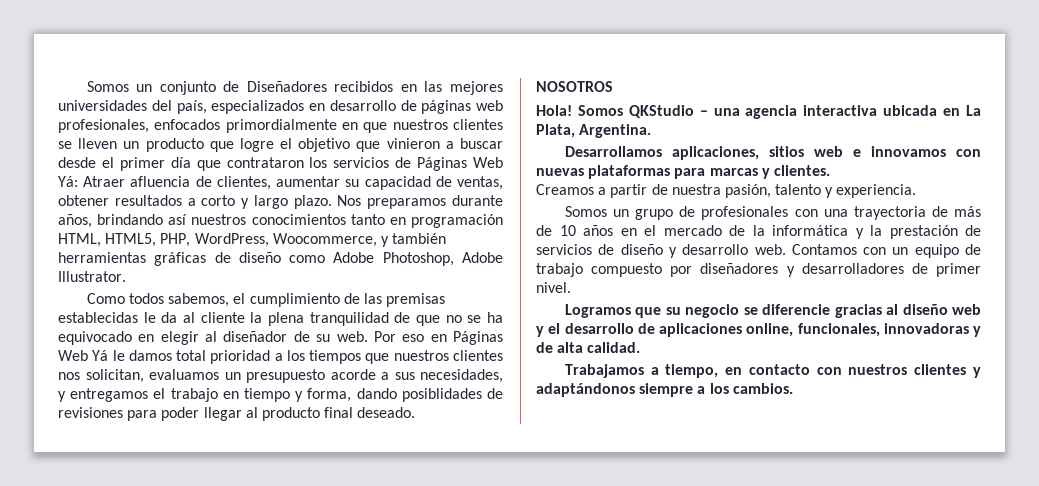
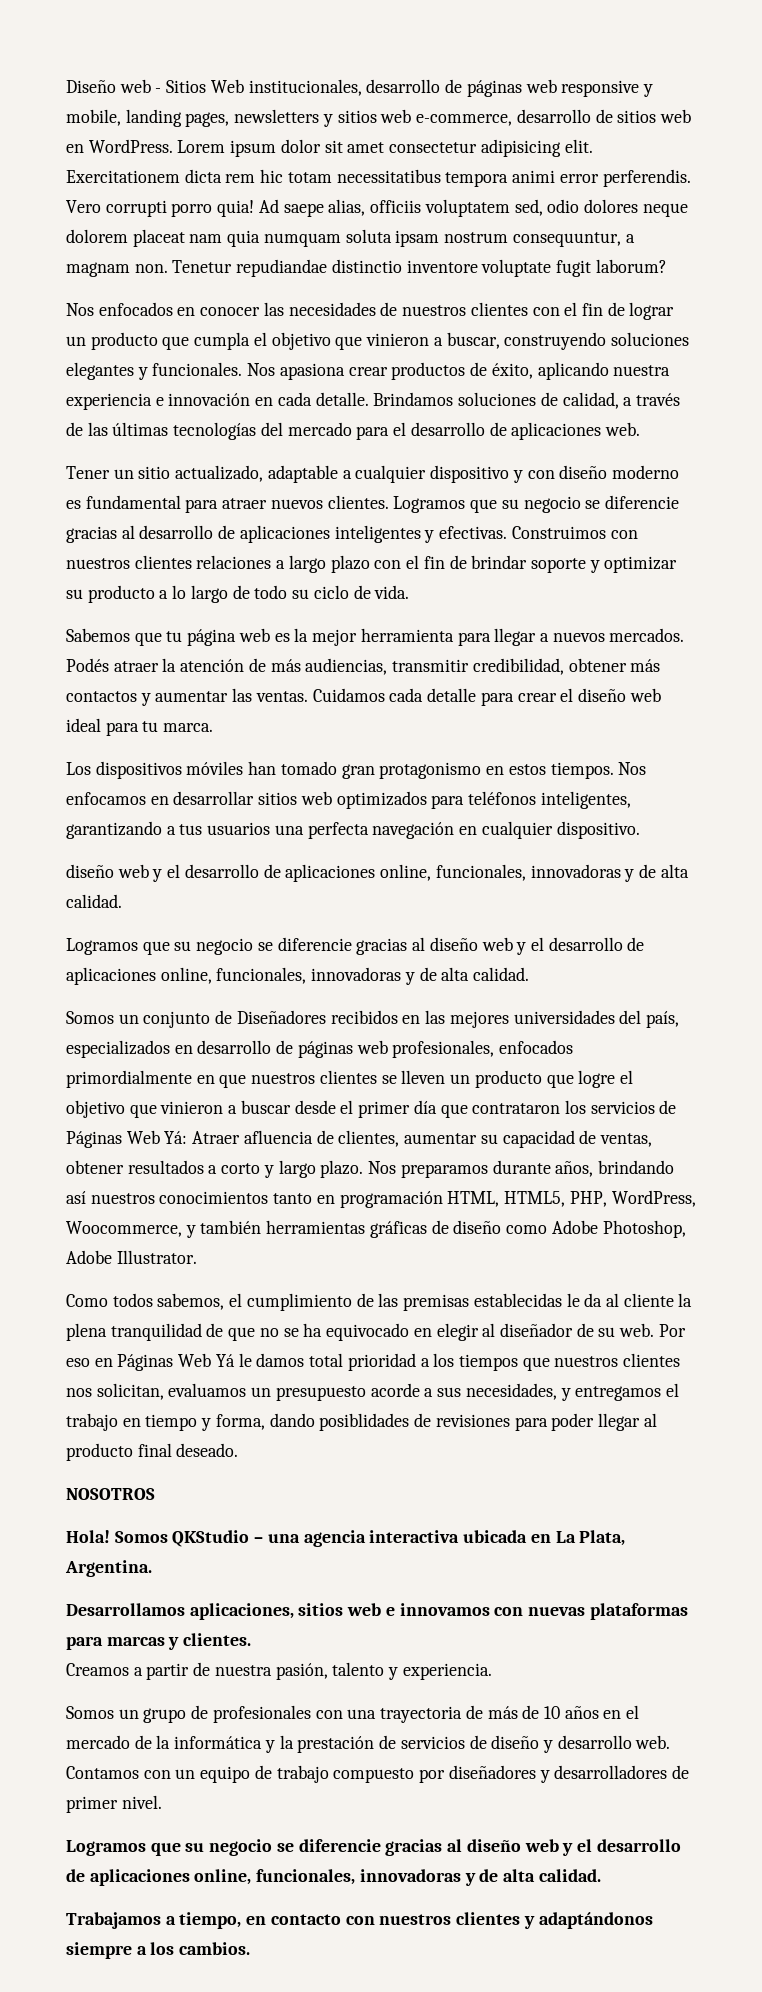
(86, 86) none -> [66,79,653,97] [66,109,691,127] [66,139,593,157] [66,169,691,187] [66,199,688,217] [66,229,635,247] [66,259,667,277] [66,302,675,320] [66,332,689,350] [66,362,671,380] [66,392,680,410] [66,422,640,440] [66,465,679,483] [66,495,679,513] [66,525,638,543] [66,555,678,573] [66,585,410,603] [66,628,685,646] [66,658,661,675] [66,688,661,706] [66,718,214,736] [66,761,647,779] [66,791,631,809] [66,821,640,839] [66,864,689,882] [66,894,122,908] [66,937,645,955] [66,967,530,985] Diseño web - Sitios Web institucionales, desarrollo de páginas web responsive y mobile, landing pages, newsletters y sitios web e-commerce, desarrollo de sitios web en WordPress. Lorem ipsum dolor sit amet consectetur adipisicing elit. Exercitationem dicta rem hic totam necessitatibus tempora animi error perferendis. Vero corrupti porro quia! Ad saepe alias, officiis voluptatem sed, odio dolores neque dolorem placeat nam quia numquam soluta ipsam nostrum consequuntur, a magnam non. Tenetur repudiandae distinctio inventore voluptate fugit laborum? // Nos enfocados en conocer las necesidades de nuestros clientes con el fin de lograr un producto que cumpla el objetivo que vinieron a buscar, construyendo soluciones elegantes y funcionales. Nos apasiona crear productos de éxito, aplicando nuestra experiencia e innovación en cada detalle. Brindamos soluciones de calidad, a través de las últimas tecnologías del mercado para el desarrollo de aplicaciones web. // Tener un sitio actualizado, adaptable a cualquier dispositivo y con diseño moderno es fundamental para atraer nuevos clientes. Logramos que su negocio se diferencie gracias al desarrollo de aplicaciones inteligentes y efectivas. Construimos con nuestros clientes relaciones a largo plazo con el fin de brindar soporte y optimizar su producto a lo largo de todo su ciclo de vida. // Sabemos que tu página web es la mejor herramienta para llegar a nuevos mercados. Podés atraer la atención de más audiencias, transmitir credibilidad, obtener más contactos y aumentar las ventas. Cuidamos cada detalle para crear el diseño web ideal para tu marca. // Los dispositivos móviles han tomado gran protagonismo en estos tiempos. Nos enfocamos en desarrollar sitios web optimizados para teléfonos inteligentes, garantizando a tus usuarios una perfecta navegación en cualquier dispositivo. // diseño web y el desarrollo de aplicaciones online, funcionales, innovadoras y de alta calidad. // Logramos que su negocio se diferencie gracias al diseño web y el desarrollo de aplicaciones online, funcionales, innovadoras y de alta calidad. //

